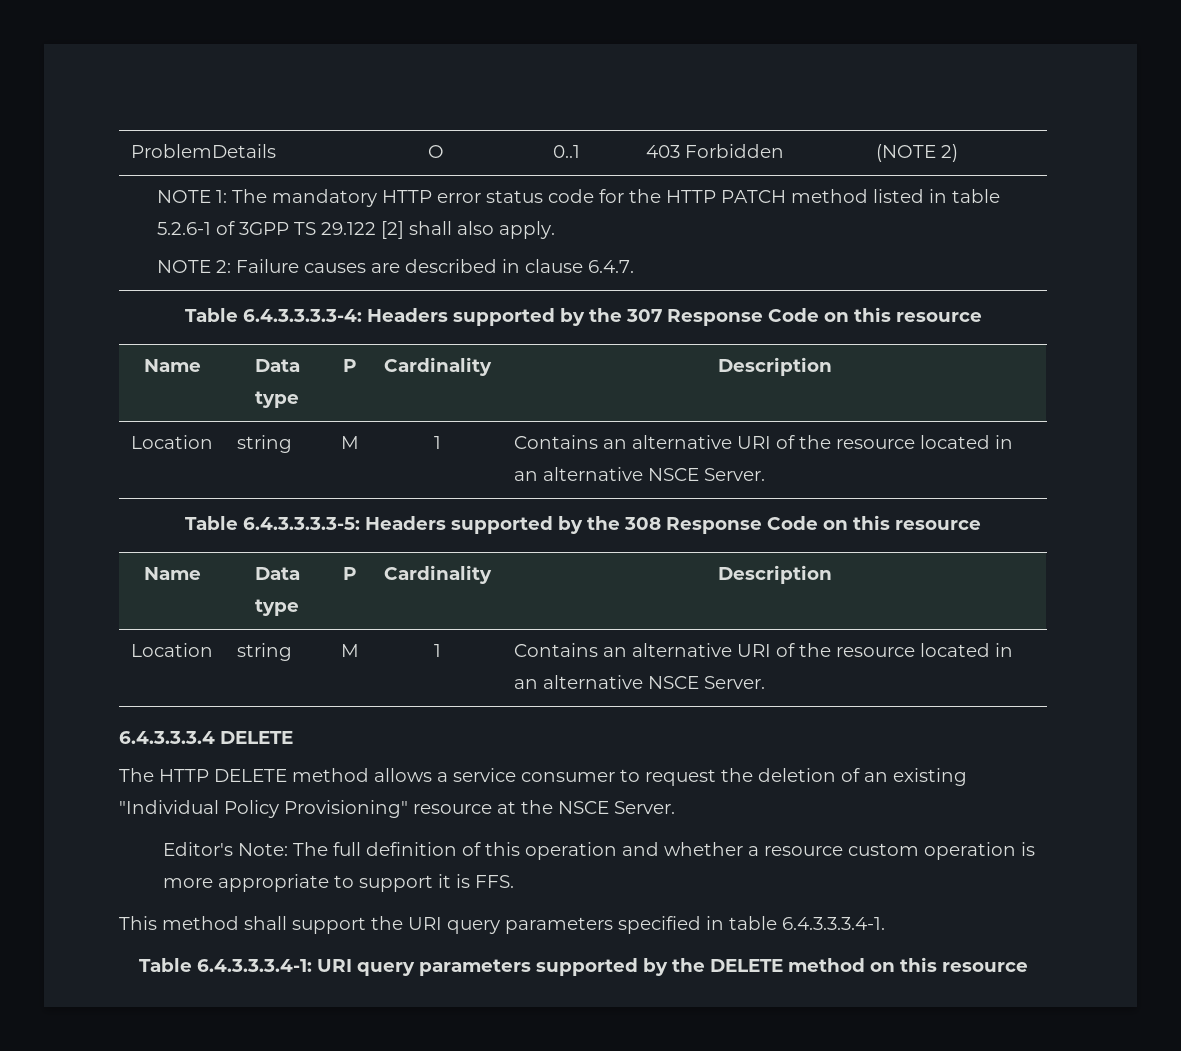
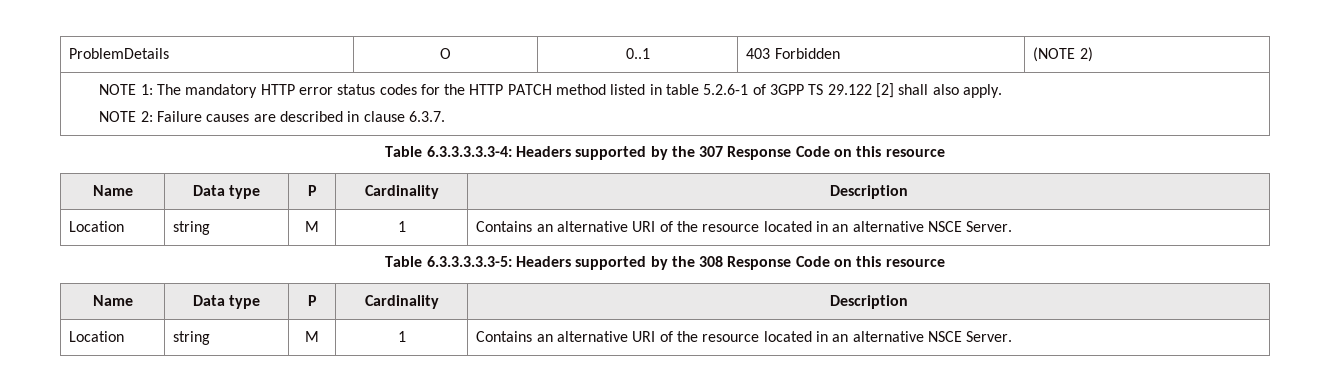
[547,189,594,203] code -> [379,84,417,95] codes
[587,260,634,273] [184,308,362,322] 6.4.7. // Table 6.4.3.3.3.3-4: -> [408,111,445,122] [385,146,512,157] 6.3.7. // Table 6.3.3.3.3.3-4:
[243,517,360,530] 6.4.3.3.3.3-5: -> [426,256,512,267] 6.3.3.3.3.3-5:
[119,731,293,744] [119,768,967,786] [119,800,675,818] [162,842,1035,860] [162,874,514,892] [119,916,885,934] [138,957,1028,976] // 6.4.3.3.3.4 DELETE // The HTTP DELETE method allows a service consumer to request the deletion of an existing "Individual Policy Provisioning" resource at the NSCE Server. // Editor's Note: The full definition of this operation and whether a resource custom operation is more appropriate to support it is FFS. // This method shall support the URI query parameters specified in table 6.4.3.3.3.4-1. // Table 6.4.3.3.3.4-1: URI query parameters supported by the DELETE method on this resource -> (1013, 336) none

